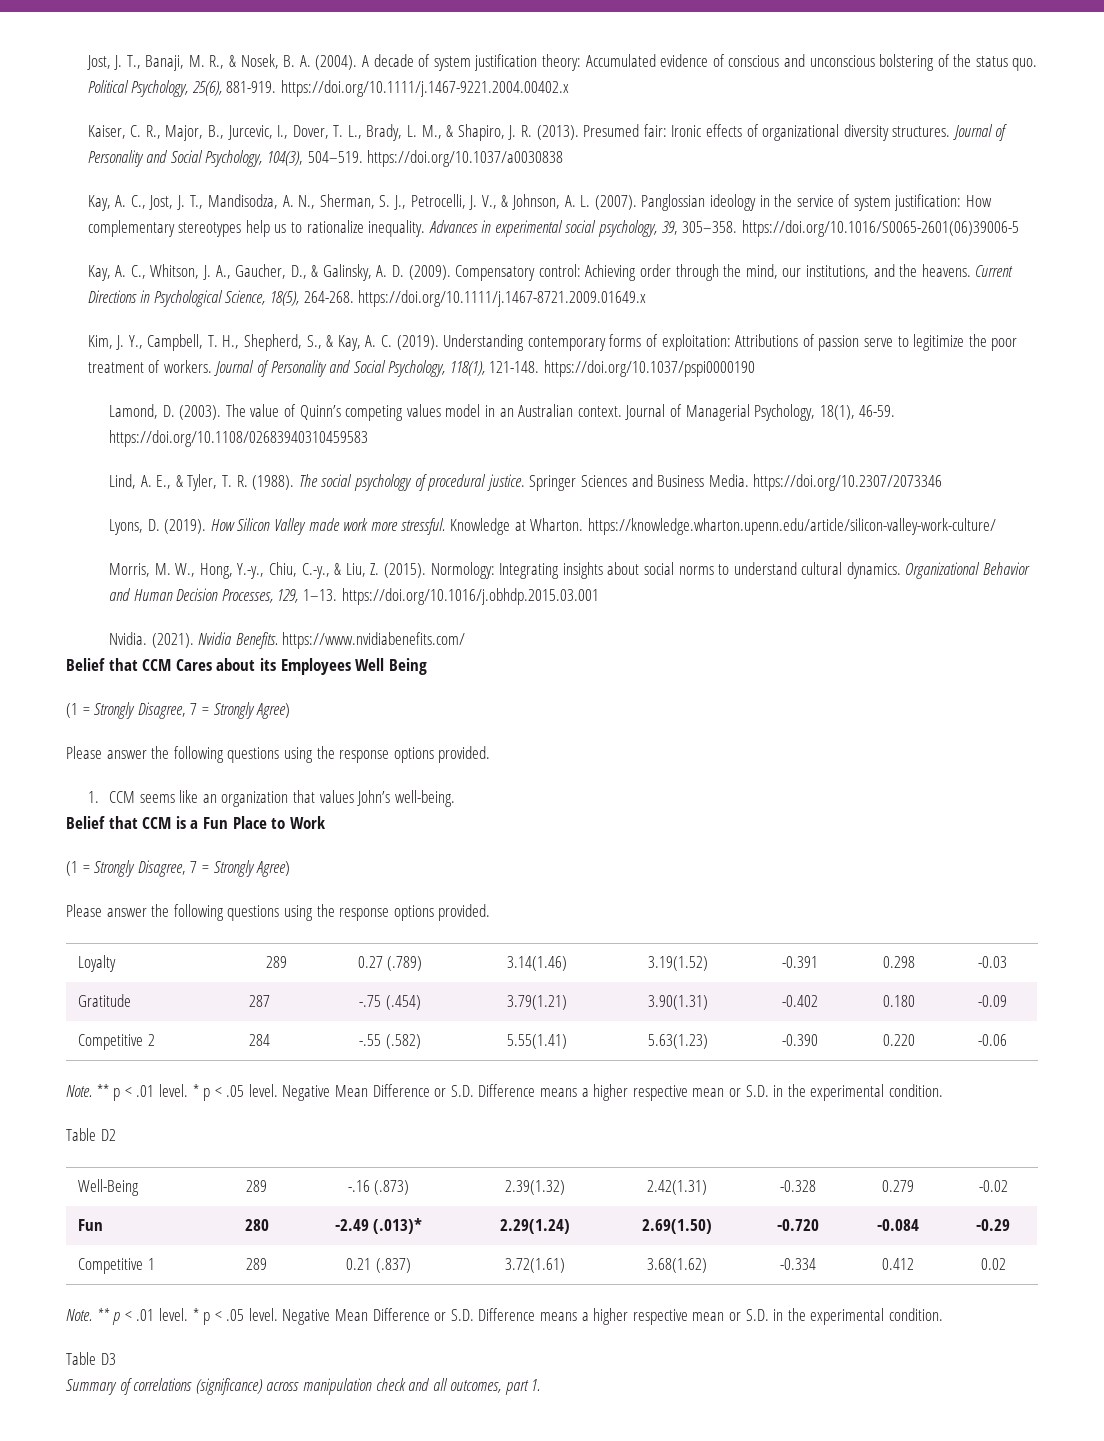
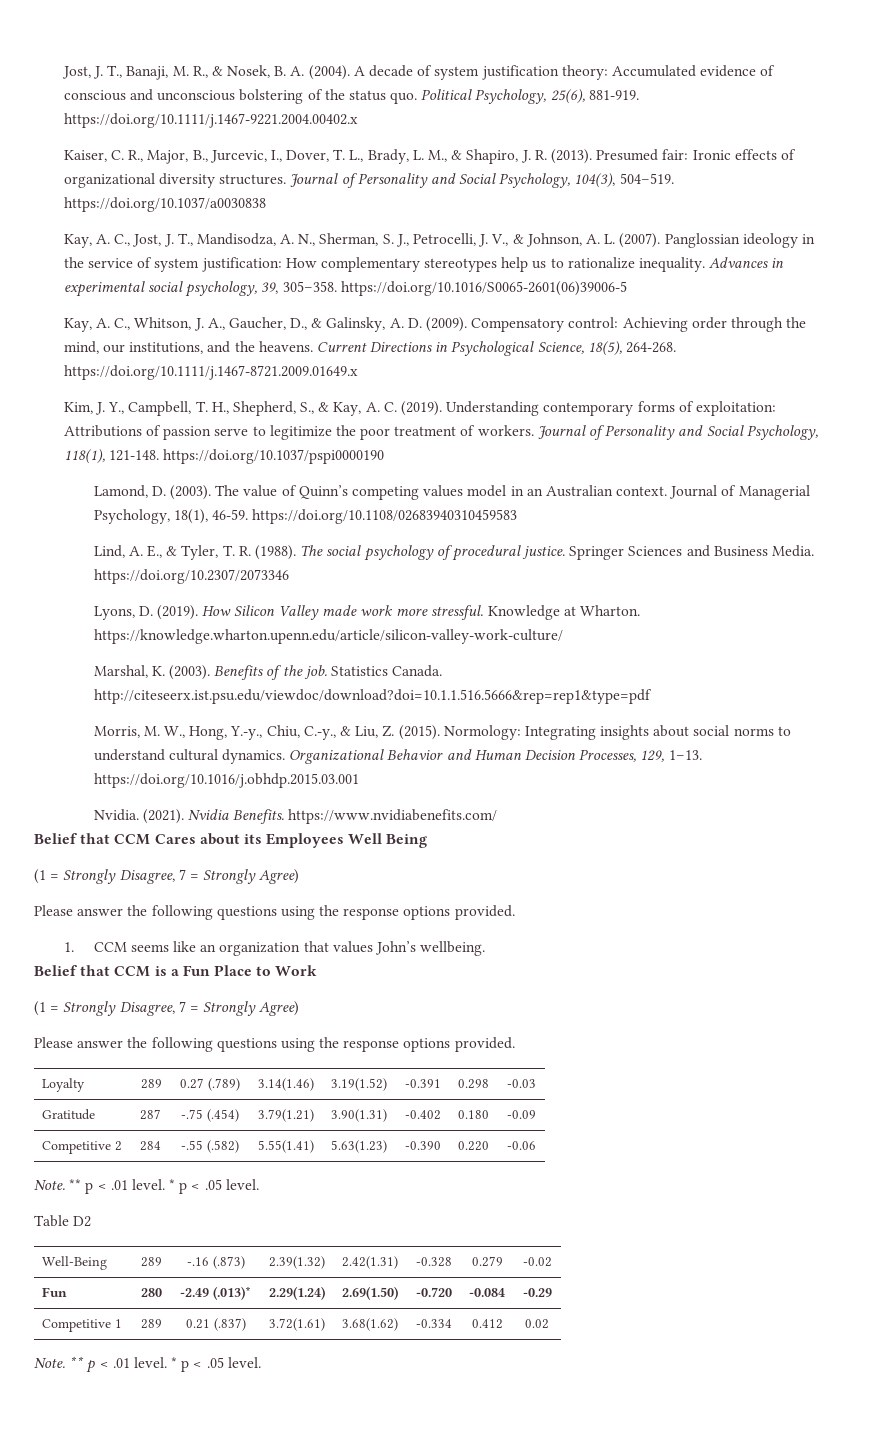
(996, 526) none -> [93,665,443,680] [93,689,652,704] // Marshal, K. (2003). Benefits of the job. Statistics Canada. http://citeseerx.ist.psu.edu/viewdoc/download?doi=10.1.1.516.5666&rep=rep1&type=pdf
[394,790,455,807] well-being. -> [420,941,486,956] wellbeing.
[282,1084,943,1101] Negative Mean Difference or S.D. Difference means a higher respective mean or S.D. in the experimental condition. -> (259, 1184) none
[282,1308,943,1325] [66,1352,116,1365] [66,1378,541,1395] Negative Mean Difference or S.D. Difference means a higher respective mean or S.D. in the experimental condition. // Table D3 // Summary of correlations (significance) across manipulation check and all outcomes, part 1. -> (261, 1362) none

